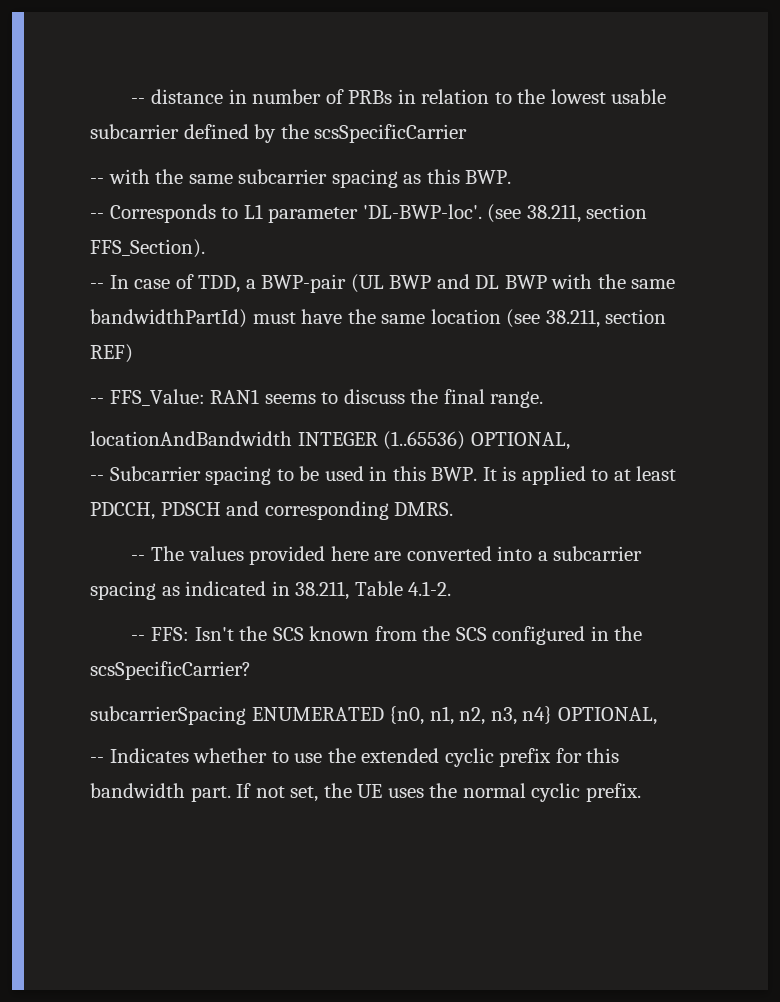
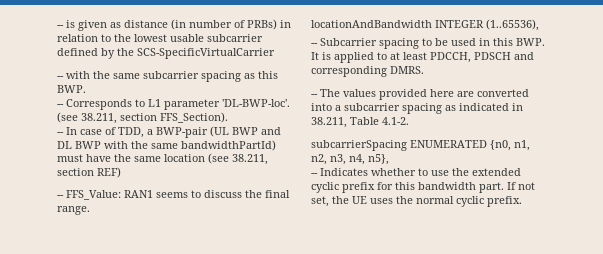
[131,89,247,104] -- distance in -> [57,19,186,31] -- is given as distance (in
[348,90,393,104] PRBs -> [247,19,277,30] PRBs)
[314,124,468,143] scsSpecificCarrier -> [137,48,275,59] SCS-SpecificVirtualCarrier
[383,431,570,450] (1..65536) OPTIONAL, -> [486,19,539,31] (1..65536),
[131,626,643,645] [90,661,251,680] // -- FFS: Isn't the SCS known from the SCS configured in the scsSpecificCarrier? -> (409, 121) none
[522,706,657,725] n4} OPTIONAL, -> [349,154,389,165] n4, n5},

